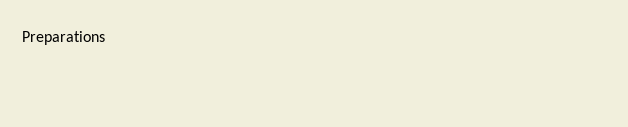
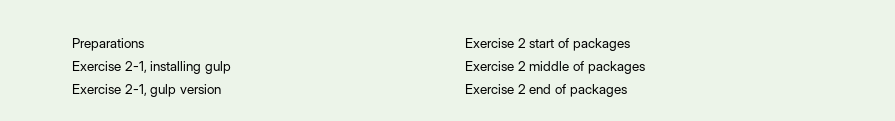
(105, 38) none -> [72,61,231,74] [72,84,221,97] [465,38,630,51] [465,61,645,74] [465,84,627,97] // Exercise 2-1, installing gulp // Exercise 2-1, gulp version // Exercise 2 start of packages // Exercise 2 middle of packages // Exercise 2 end of packages

